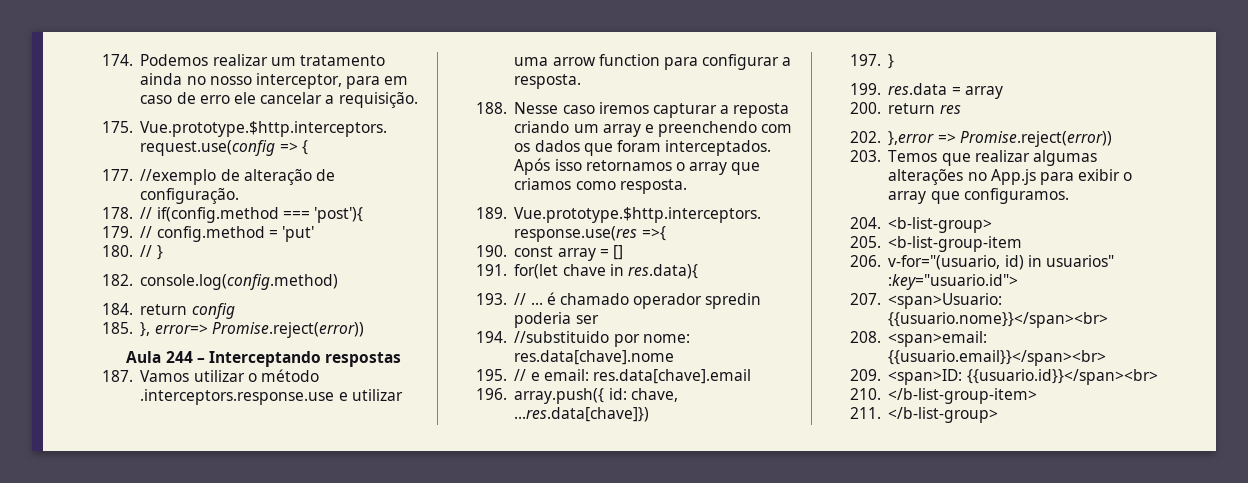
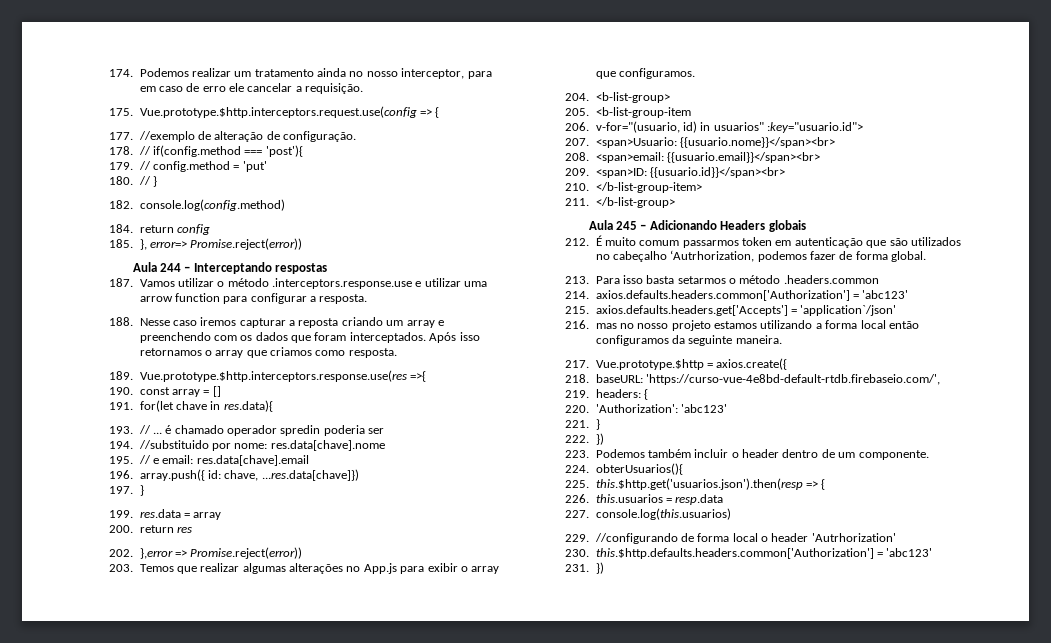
(999, 415) none -> [588,220,806,232] [565,235,961,248] [595,250,927,262] [565,275,879,284] [565,290,909,301] [565,305,897,316] [565,320,919,331] [595,335,782,346] [565,358,788,370] [565,374,940,385] [565,389,648,400] [565,404,727,413] [565,419,600,430] [565,433,604,445] [565,449,929,460] [565,463,683,475] [565,478,826,490] [565,494,724,505] [565,508,731,520] [565,533,896,544] [565,548,933,559] [565,562,604,574] // Aula 245 – Adicionando Headers globais // 212. É muito comum passarmos token em autenticação que são utilizados no cabeçalho ‘Autrhorization, podemos fazer de forma global. // 213. Para isso basta setarmos o método .headers.common // 214. axios.defaults.headers.common['Authorization'] = 'abc123' // 215. axios.defaults.headers.get['Accepts'] = 'application`/json' // 216. mas no nosso projeto estamos utilizando a forma local então configuramos da seguinte maneira. // 217. Vue.prototype.$http = axios.create({ // 218. baseURL: 'https://curso-vue-4e8bd-default-rtdb.firebaseio.com/', // 219. headers: { // 220. 'Authorization': 'abc123' // 221. } // 222. }) // 223. Podemos também incluir o header dentro de um componente. // 224. obterUsuarios(){ // 225. this.$http.get('usuarios.json').then(resp => { // 226. this.usuarios = resp.data // 227. console.log(this.usuarios) // 229. //configurando de forma local o header 'Autrhorization' // 230. this.$http.defaults.headers.common['Authorization'] = 'abc123' // 231. })

